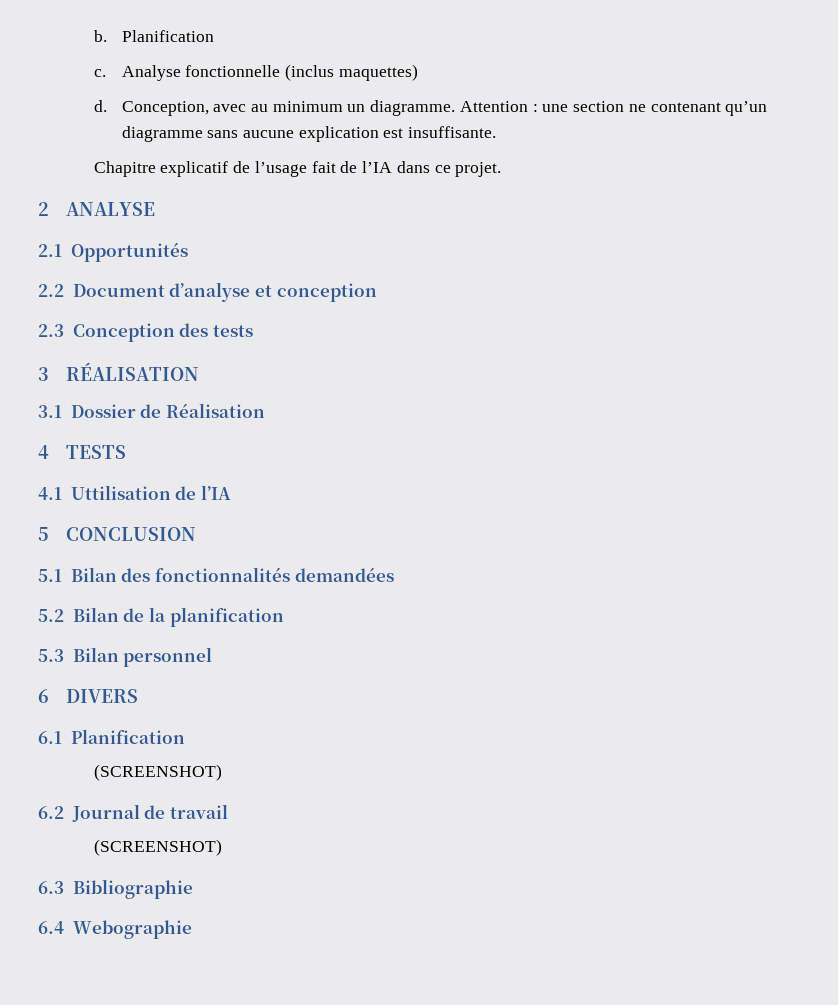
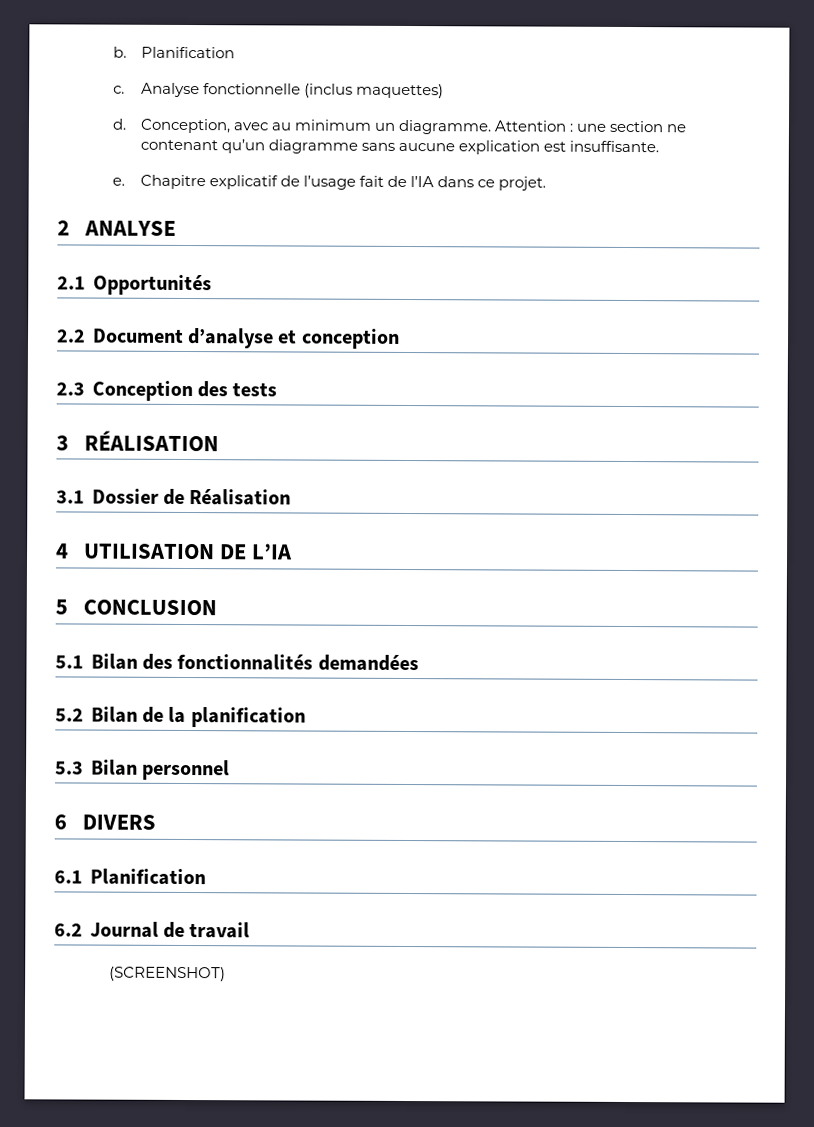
(497, 132) none -> [112,177,126,186] e.
[65,445,126,459] [38,485,231,500] TESTS // 4.1 Uttilisation de l’IA -> [83,543,293,560] UTILISATION DE L’IA
[93,764,222,781] // (SCREENSHOT) -> (206, 877) none
[38,879,193,899] [38,920,192,939] // 6.3 Bibliographie // 6.4 Webographie -> (227, 974) none

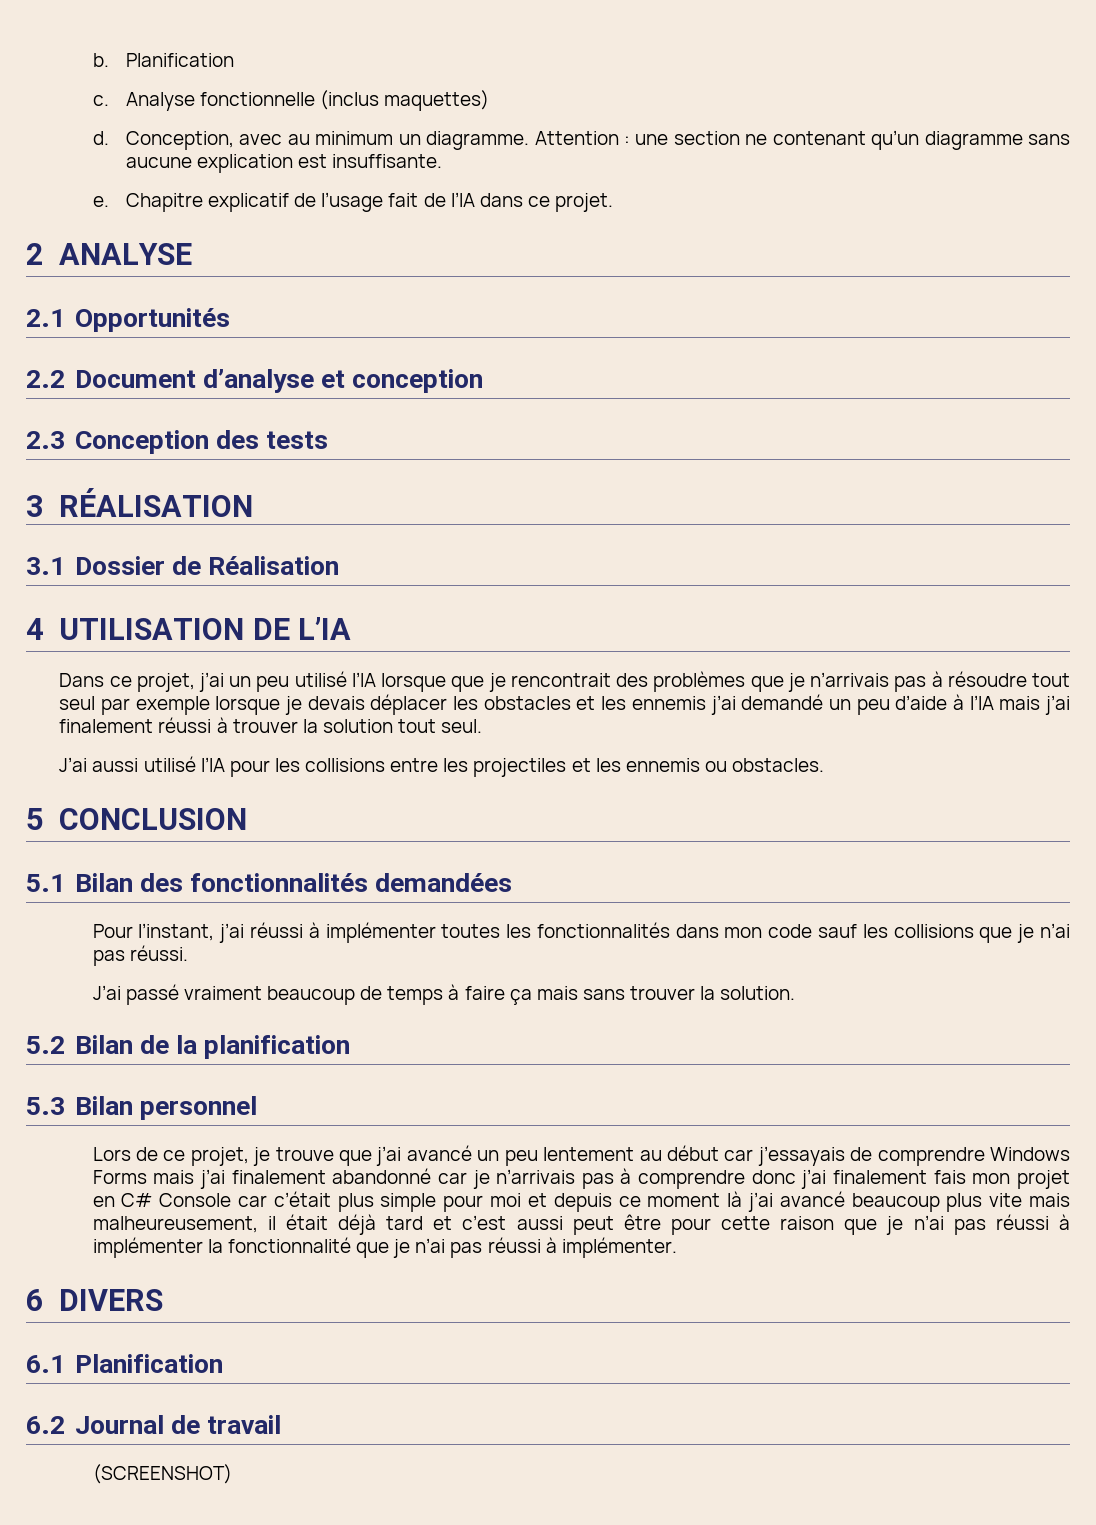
(293, 551) none -> [59,671,1070,692] [59,694,1070,715] [59,717,483,733] [59,756,825,777] // Dans ce projet, j’ai un peu utilisé l’IA lorsque que je rencontrait des problèmes que je n’arrivais pas à résoudre tout seul par exemple lorsque je devais déplacer les obstacles et les ennemis j’ai demandé un peu d’aide à l’IA mais j’ai finalement réussi à trouver la solution tout seul. // J’ai aussi utilisé l’IA pour les collisions entre les projectiles et les ennemis ou obstacles.
(419, 663) none -> [92,922,1071,943] [92,945,188,966] [92,984,796,1005] // Pour l’instant, j’ai réussi à implémenter toutes les fonctionnalités dans mon code sauf les collisions que je n’ai pas réussi. // J’ai passé vraiment beaucoup de temps à faire ça mais sans trouver la solution.
(230, 770) none -> [92,1145,1070,1166] [92,1168,1071,1189] [92,1191,1070,1212] [92,1214,1071,1235] [92,1237,677,1258] // Lors de ce projet, je trouve que j’ai avancé un peu lentement au début car j’essayais de comprendre Windows Forms mais j’ai finalement abandonné car je n’arrivais pas à comprendre donc j’ai finalement fais mon projet en C# Console car c’était plus simple pour moi et depuis ce moment là j’ai avancé beaucoup plus vite mais malheureusement, il était déjà tard et c’est aussi peut être pour cette raison que je n’ai pas réussi à implémenter la fonctionnalité que je n’ai pas réussi à implémenter.

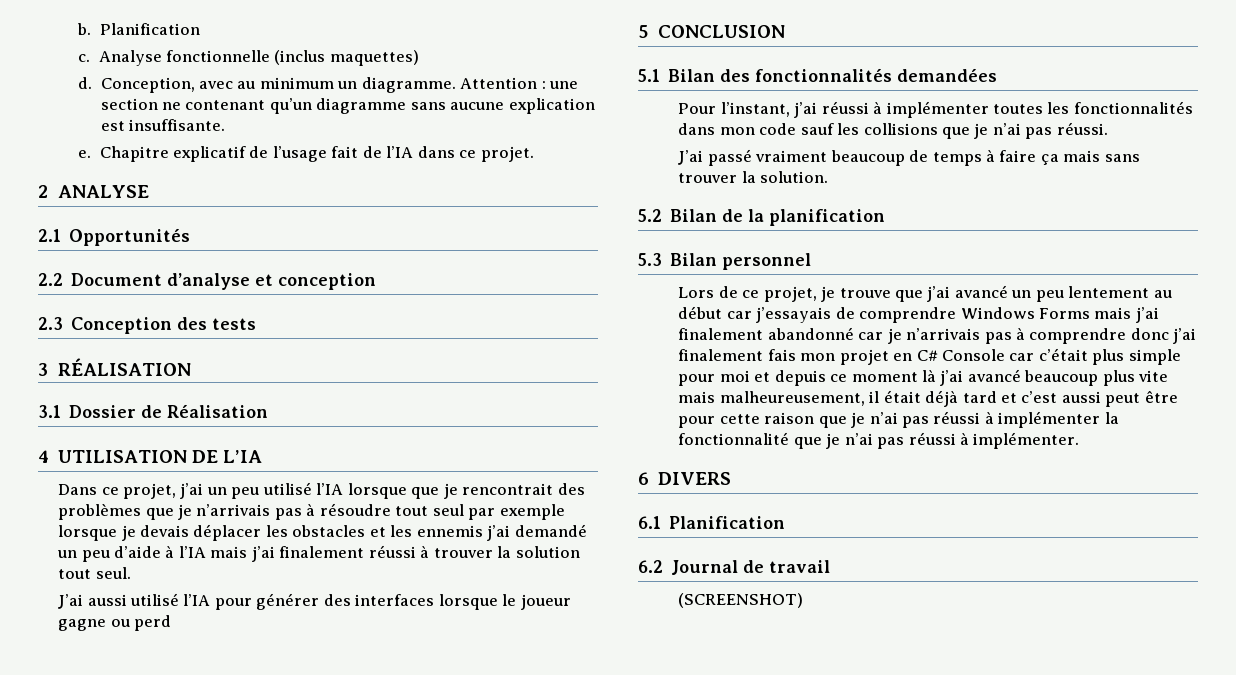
[274,758,825,777] les collisions entre les projectiles et les ennemis ou obstacles. -> [256,593,571,610] [58,615,172,631] générer des interfaces lorsque le joueur gagne ou perd

